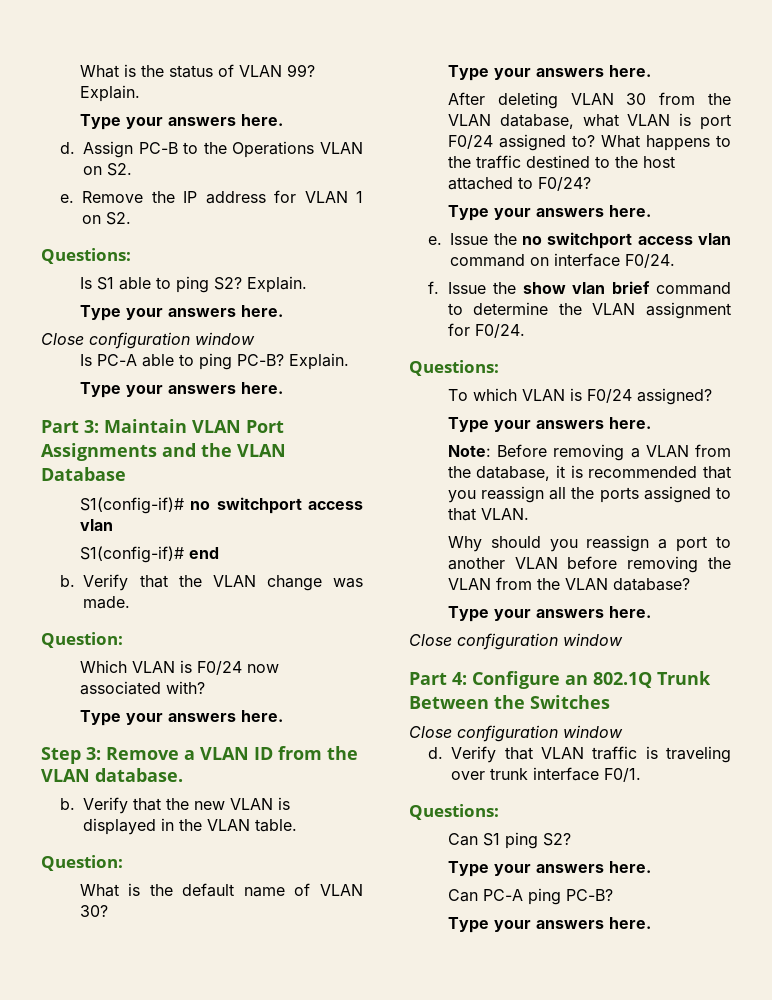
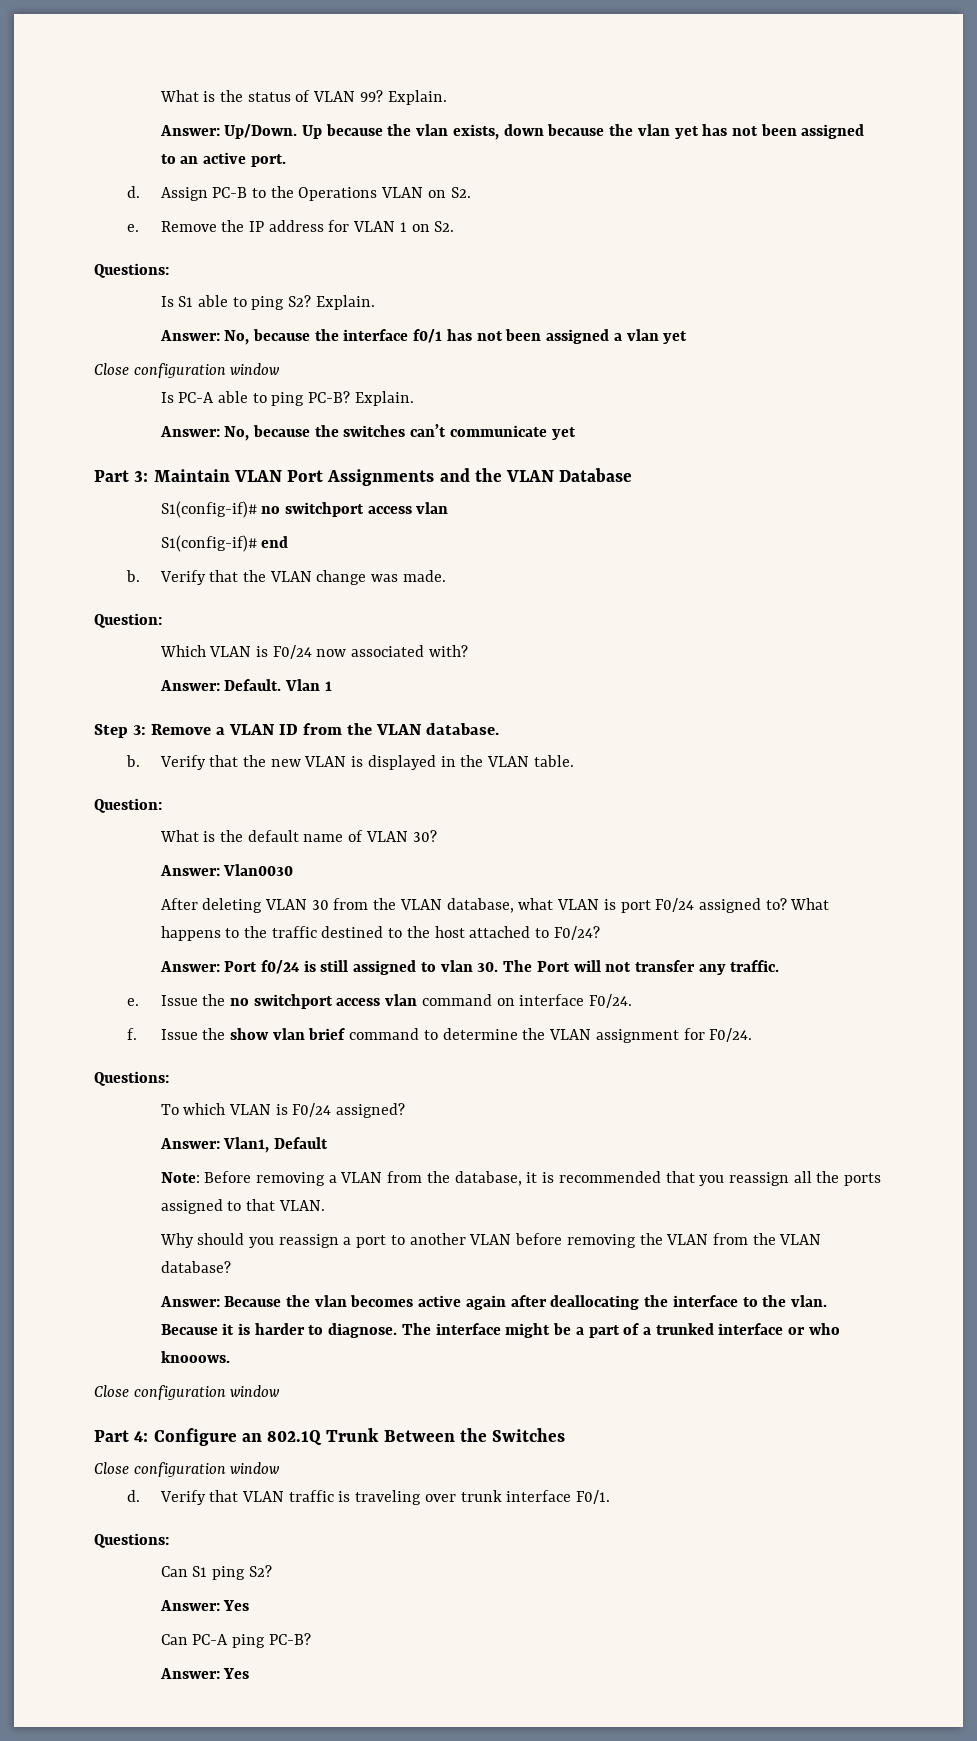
[79,114,283,130] Type your answers here. -> [159,124,865,140] [160,152,286,167] Answer: Up/Down. Up because the vlan exists, down because the vlan yet has not been assigned to an active port.
[79,305,283,321] Type your answers here. -> [159,329,688,345] Answer: No, because the interface f0/1 has not been assigned a vlan yet
[79,382,283,398] Type your answers here. -> [159,424,576,441] Answer: No, because the switches can’t communicate yet
[79,710,283,726] Type your answers here. -> [159,679,332,691] Answer: Default. Vlan 1
[447,65,651,81] Type your answers here. -> [159,864,294,876] Answer: Vlan0030
[447,205,651,221] Type your answers here. -> [159,960,780,975] Answer: Port f0/24 is still assigned to vlan 30. The Port will not transfer any traffic.
[447,417,651,433] Type your answers here. -> [159,1137,328,1153] Answer: Vlan1, Default
[447,606,651,622] Type your answers here. -> [159,1295,827,1310] [160,1323,840,1338] [160,1351,230,1363] Answer: Because the vlan becomes active again after deallocating the interface to the vlan. Because it is harder to diagnose. The interface might be a part of a trunked interface or who knooows.
[447,861,651,877] Type your answers here. -> [159,1600,250,1611] Answer: Yes
[447,917,651,933] Type your answers here. -> [159,1668,250,1679] Answer: Yes

